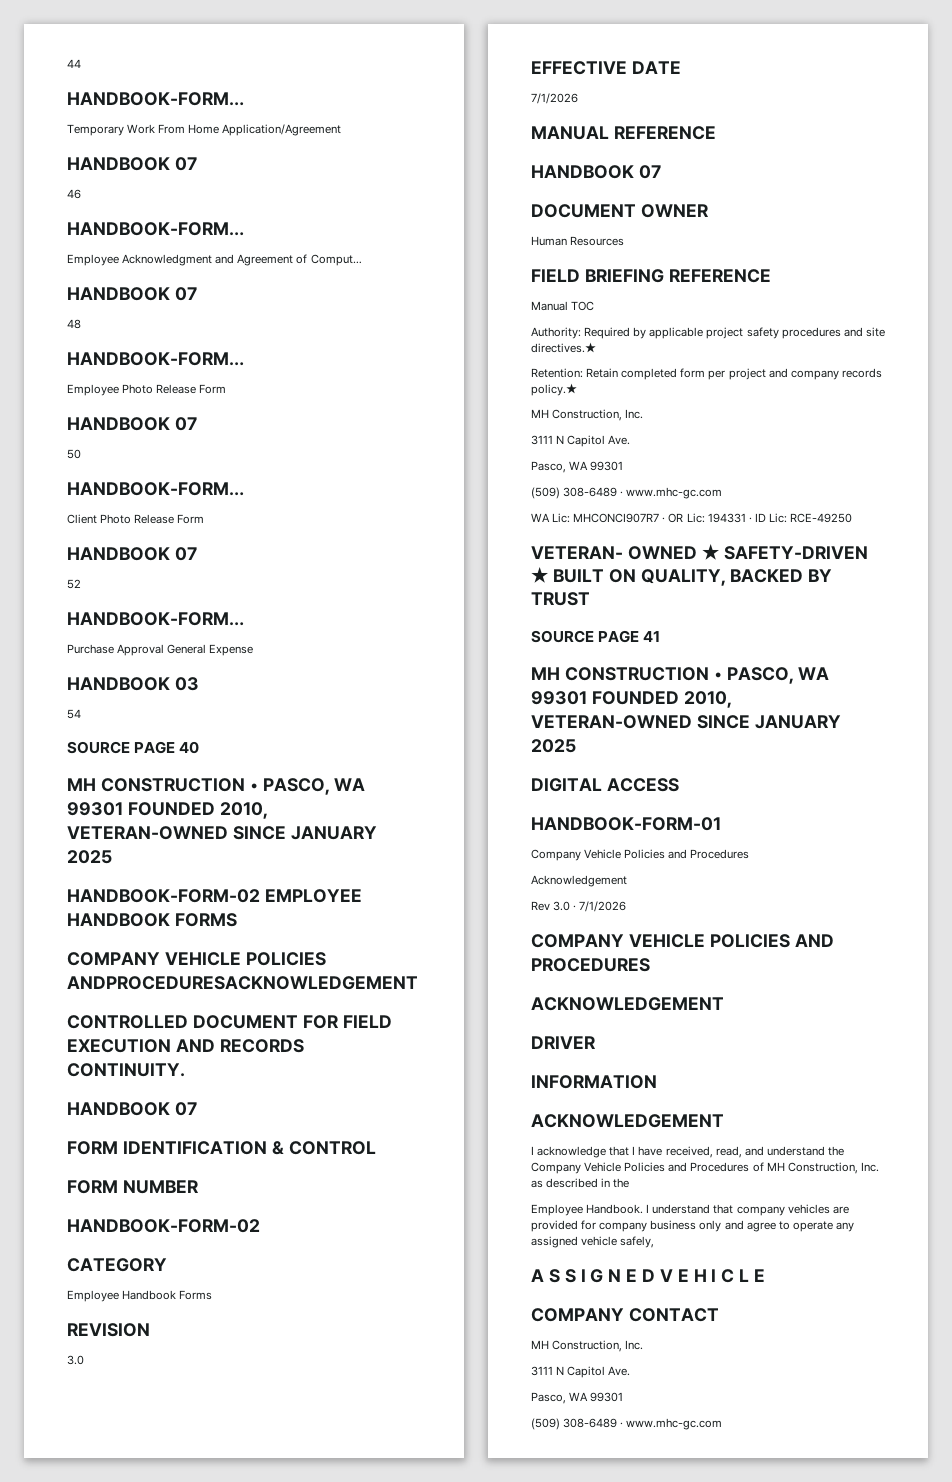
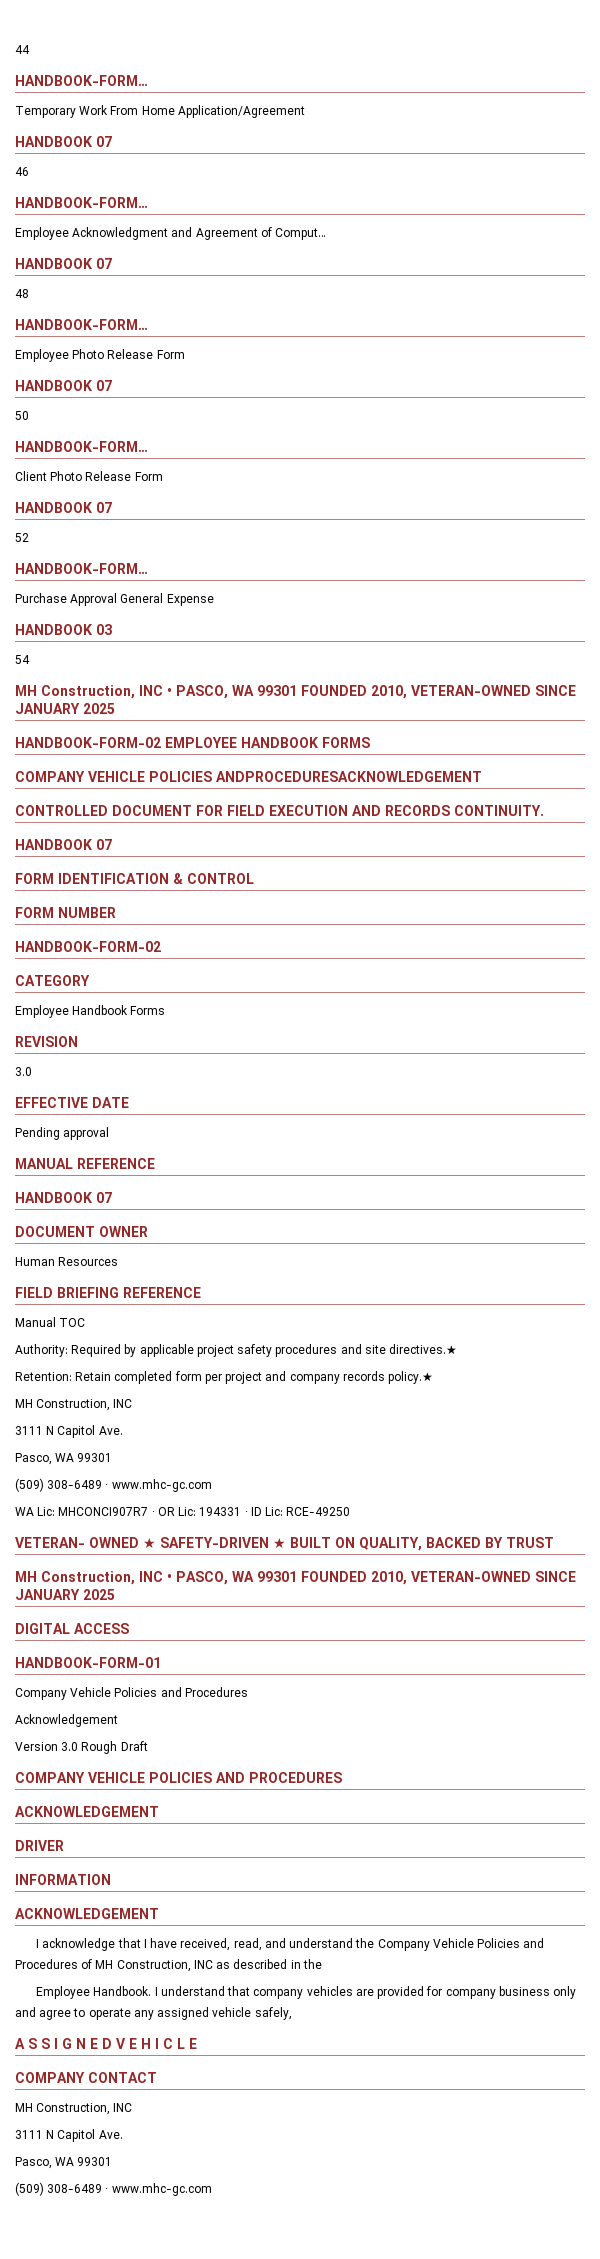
[67,741,200,754] [67,778,245,792] // SOURCE PAGE 40 // MH CONSTRUCTION -> [15,685,163,699] // MH Construction, INC
[531,93,578,104] 7/1/2026 -> [15,1127,110,1140] Pending approval
[625,409,644,419] Inc. -> [113,1399,133,1408] INC
[531,630,661,643] [531,667,709,681] // SOURCE PAGE 41 // MH CONSTRUCTION -> [15,1571,163,1585] // MH Construction, INC
[531,901,627,912] Rev 3.0 · 7/1/2026 -> [15,1741,148,1754] Version 3.0 Rough Draft
[860,1162,879,1172] Inc. -> [193,1960,213,1969] INC
[625,1340,644,1350] Inc. -> [113,2103,133,2112] INC

